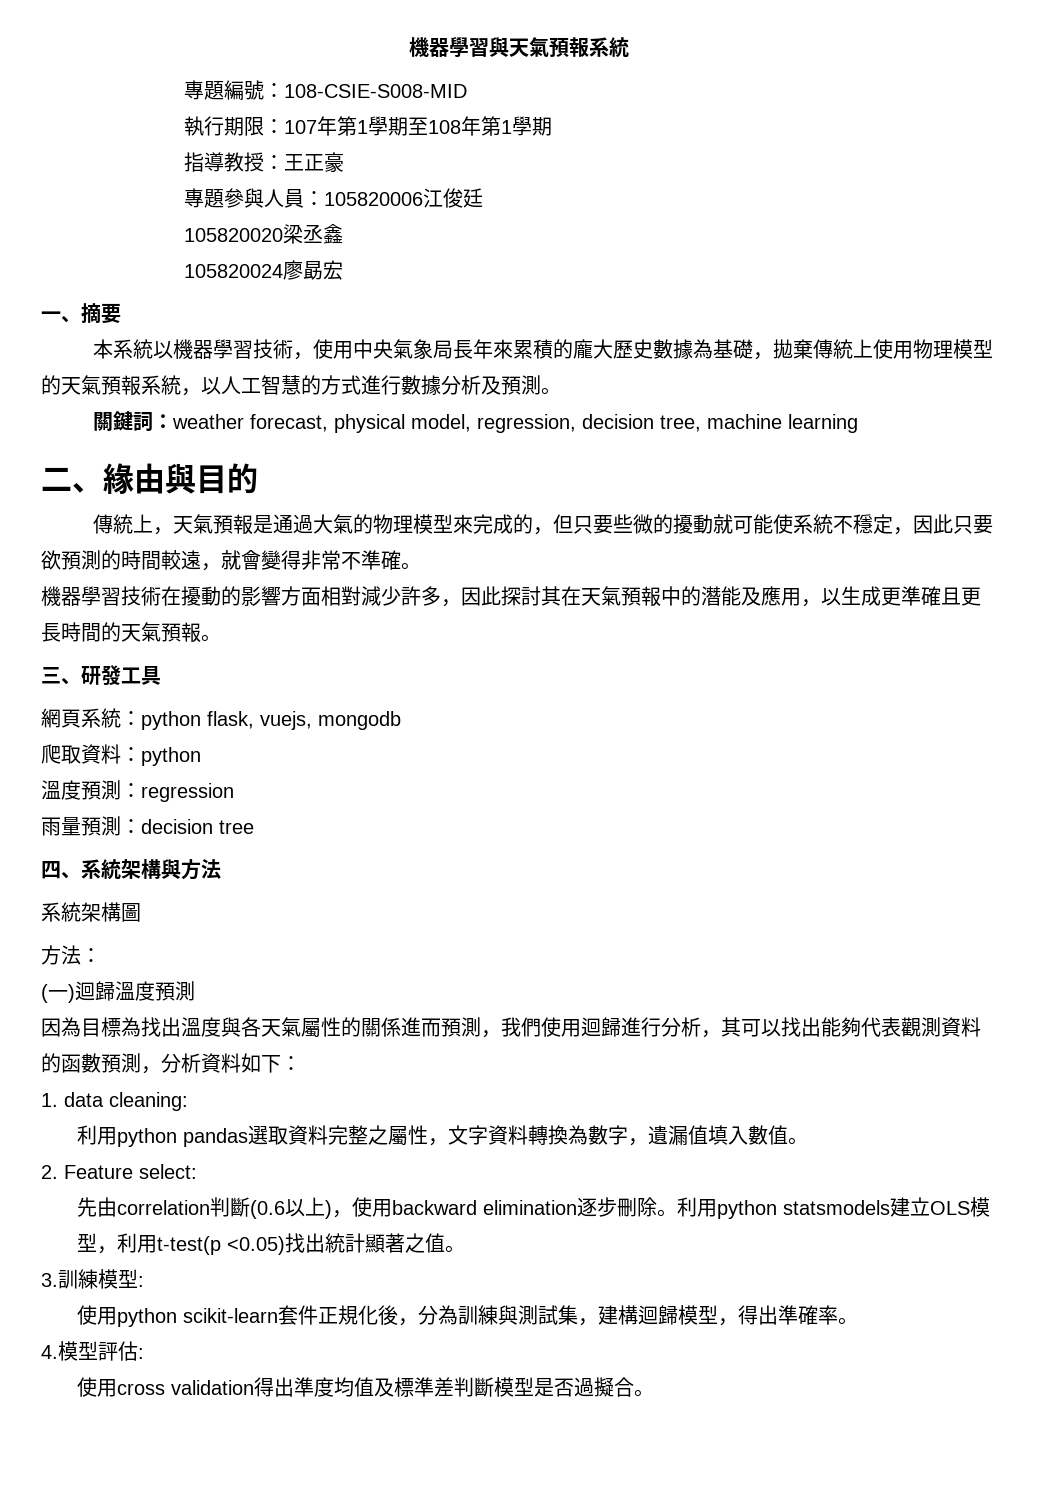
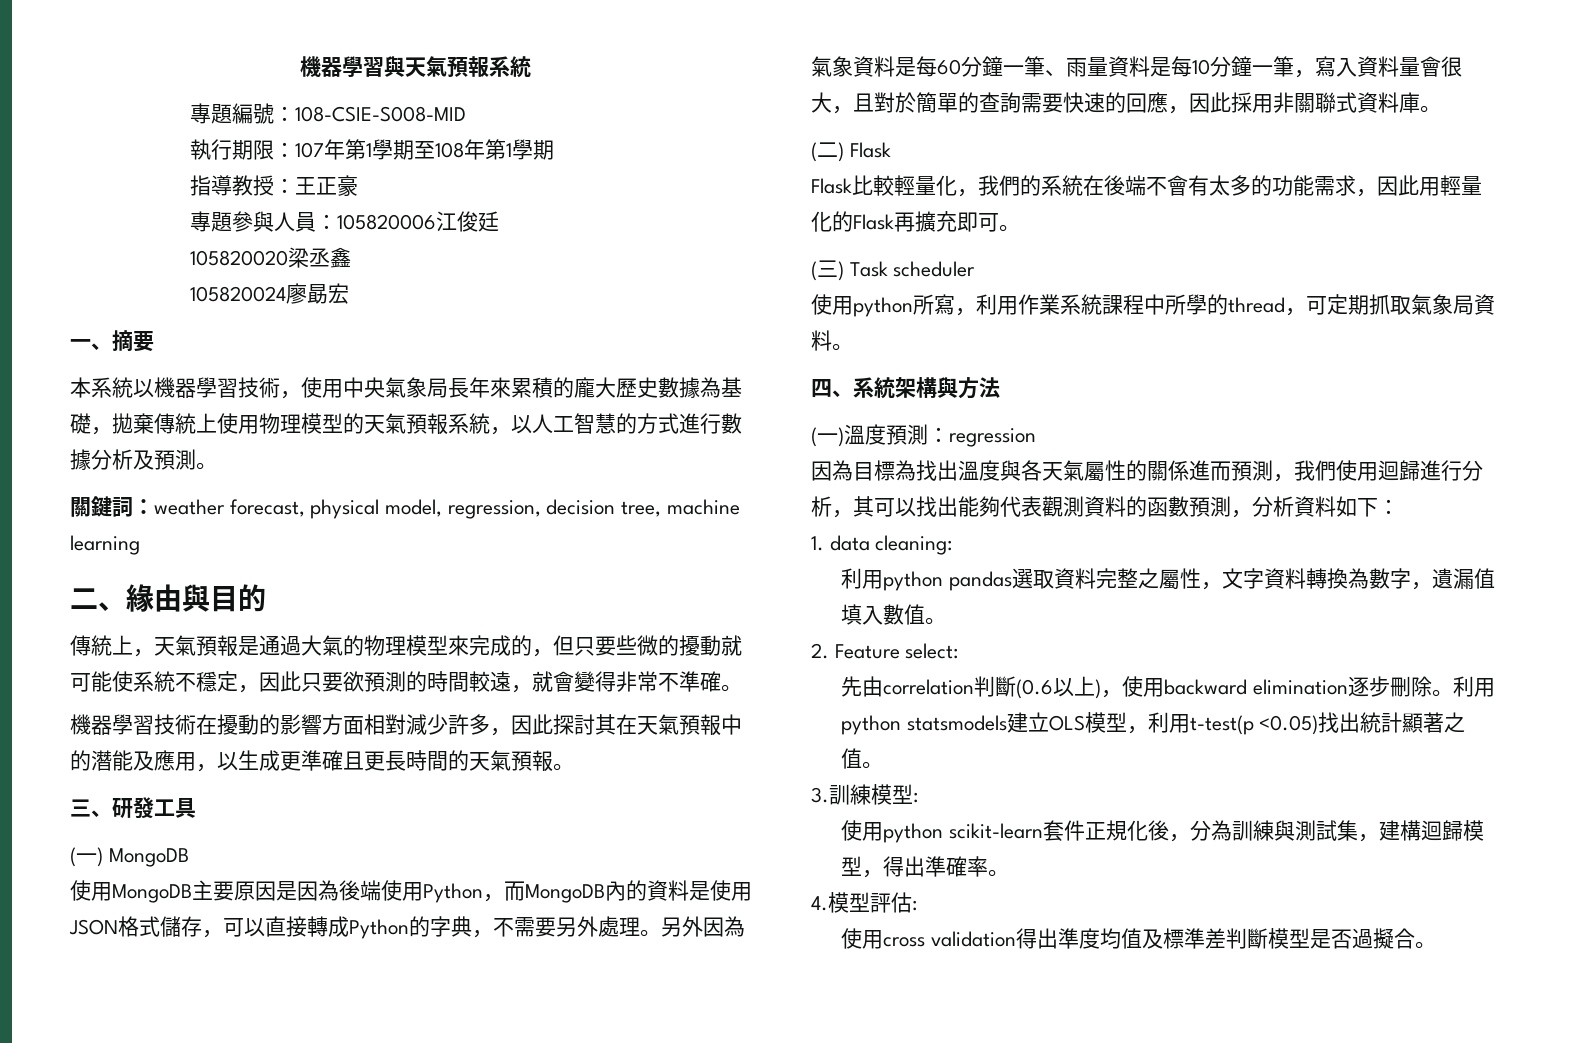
[41,708,401,730] [41,744,201,766] [41,780,234,802] [41,816,254,836] 網頁系統：python flask, vuejs, mongodb // 爬取資料：python // 溫度預測：regression // 雨量預測：decision tree -> [70,847,189,867] [70,880,752,903] [69,916,745,939] [811,56,1462,78] [811,92,1441,114] [811,142,891,162] [811,175,1482,197] [811,211,1020,232] [811,260,976,281] [811,294,1495,317] [811,330,853,351] (一) MongoDB // 使用MongoDB主要原因是因為後端使用Python，而MongoDB內的資料是使用JSON格式儲存，可以直接轉成Python的字典，不需要另外處理。另外因為氣象資料是每60分鐘一筆、雨量資料是每10分鐘一筆，寫入資料量會很大，且對於簡單的查詢需要快速的回應，因此採用非關聯式資料庫。 // (二) Flask // Flask比較輕量化，我們的系統在後端不會有太多的功能需求，因此用輕量化的Flask再擴充即可。 // (三) Task scheduler // 使用python所寫，利用作業系統課程中所學的thread，可定期抓取氣象局資料。
[41,902,141,922] [41,945,101,965] [41,981,195,1003] // 系統架構圖 // 方法： // (一)迴歸溫度預測 -> [811,424,1036,447] // (一)溫度預測：regression

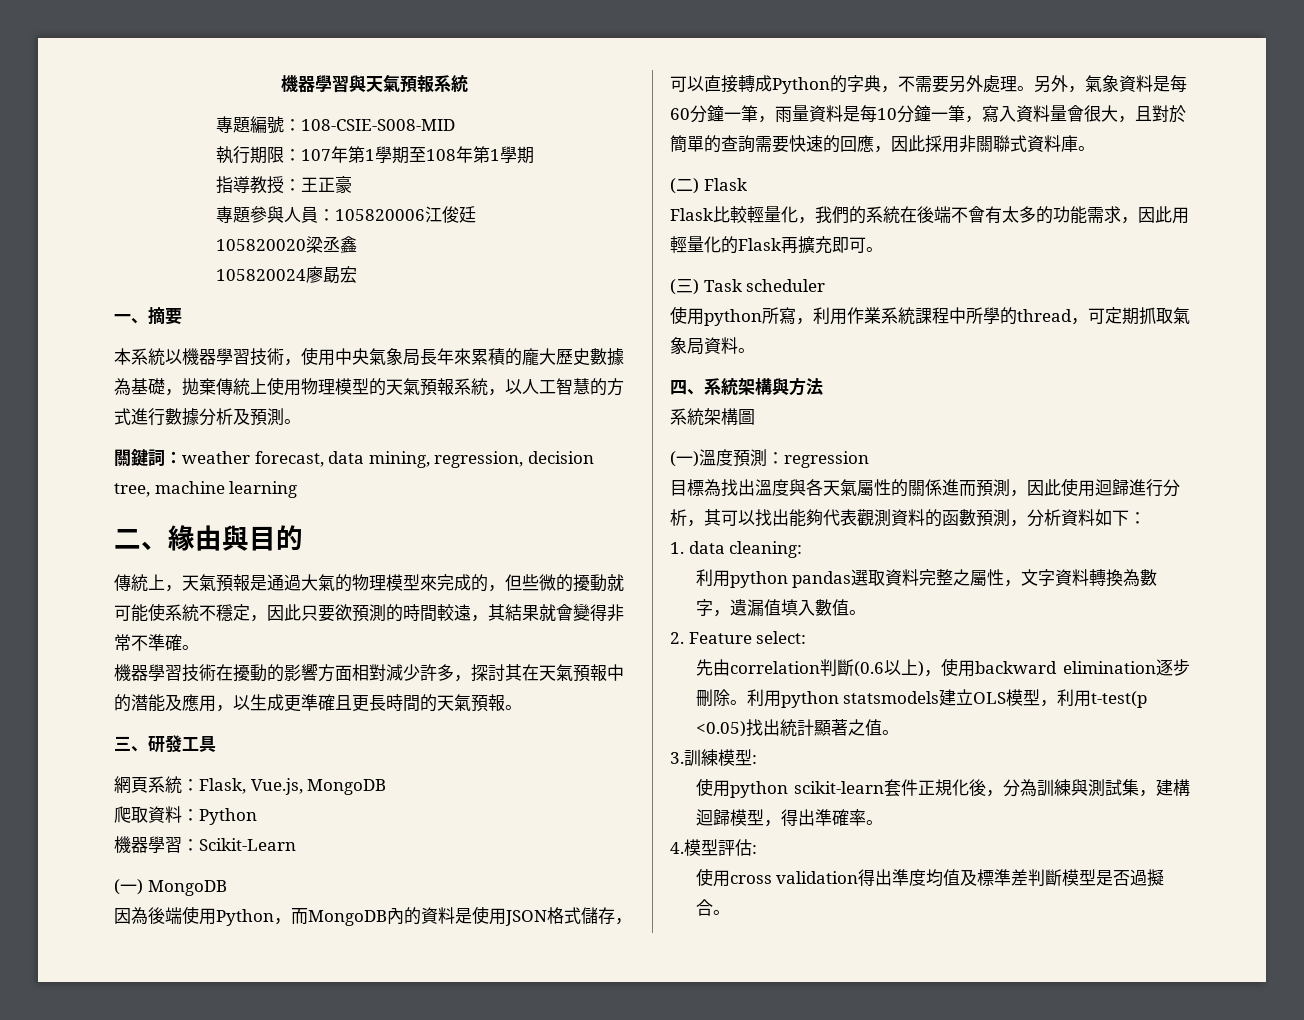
[310,499,443,519] physical model, -> [328,451,430,468] data mining,
[574,636,616,656] 只要 -> (522, 582) none
(532, 689) none -> [488,604,539,621] 其結果
[511,714,553,735] 因此 -> (471, 678) none
(196, 808) none -> [114,776,387,795] [114,806,257,825] [114,836,296,853] // 網頁系統：Flask, Vue.js, MongoDB // 爬取資料：Python // 機器學習：Scikit-Learn
[70,880,297,903] 使用MongoDB主要原因是 -> (227, 888) none
[703,916,745,937] 因為 -> [1068,86,1085,93] ，
[1045,70,1066,76] 、 -> [758,116,775,123] ，
(1000, 387) none -> [670,408,755,426] // 系統架構圖
[811,460,853,481] 因為 -> (869, 459) none
[1294,460,1336,481] 我們 -> [1027,479,1061,496] 因此

